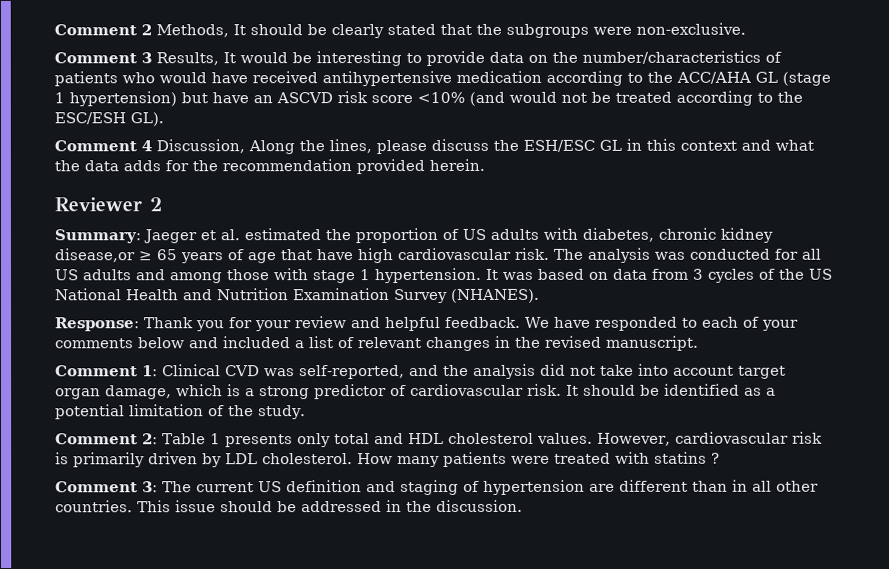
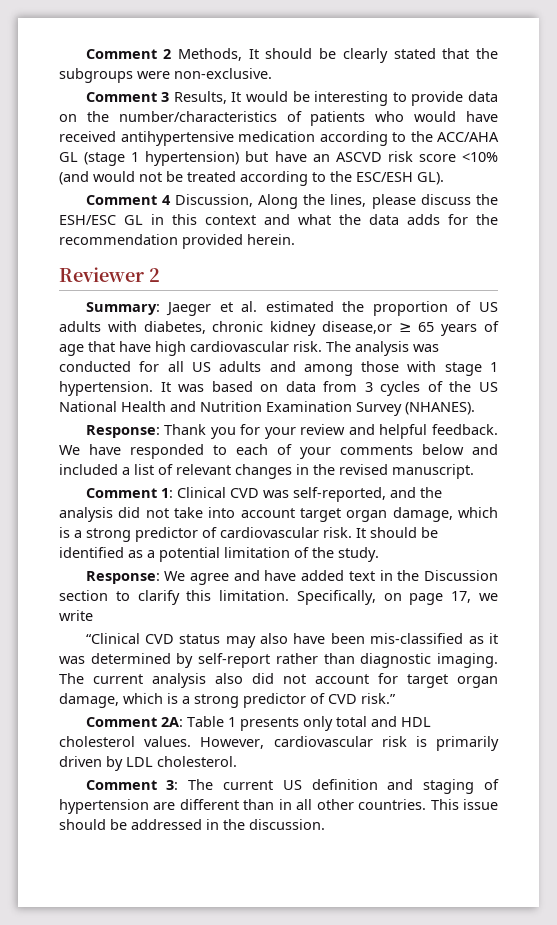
[55,433,158,445] // Comment 2: -> [85,570,499,585] [59,590,498,605] [59,610,93,621] [85,633,498,648] [59,653,499,668] [59,673,498,688] [59,693,396,708] [85,717,183,727] // Response: We agree and have added text in the Discussion section to clarify this limitation. Specifically, on page 17, we write // “Clinical CVD status may also have been mis-classified as it was determined by self-report rather than diagnostic imaging. The current analysis also did not account for target organ damage, which is a strong predictor of CVD risk.” // Comment 2A:
[357,451,720,468] How many patients were treated with statins ? -> (237, 761) none

